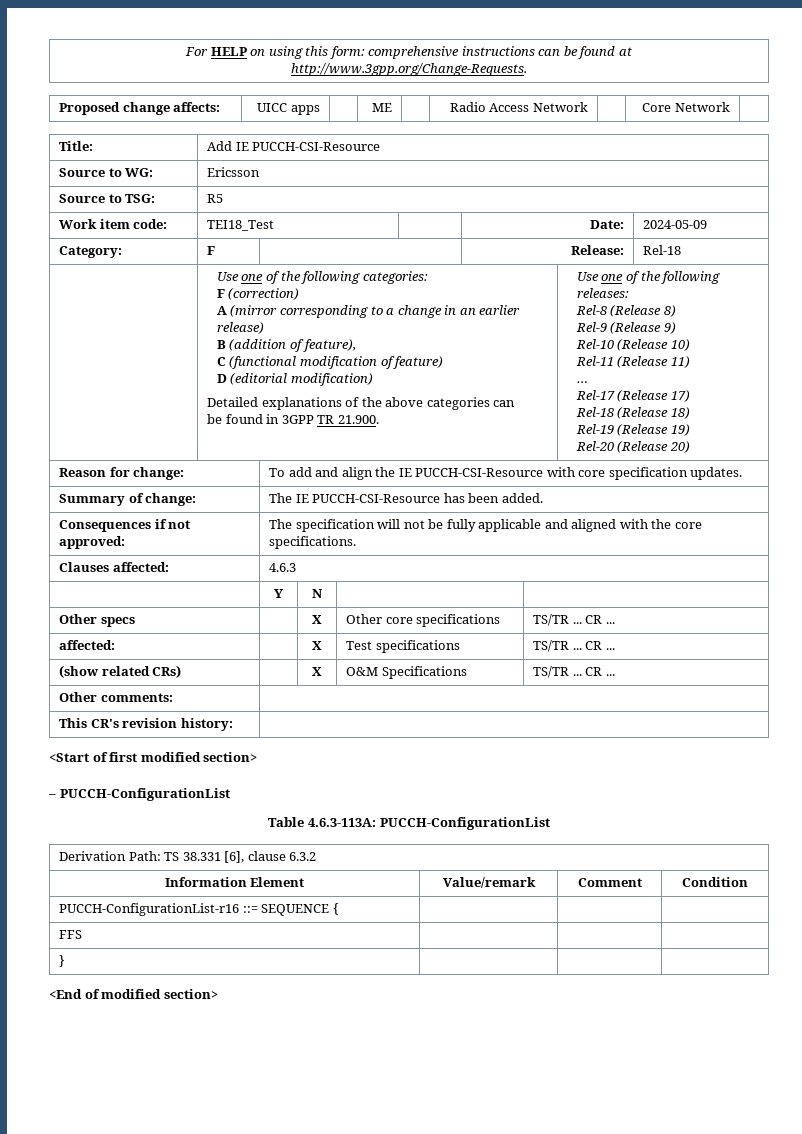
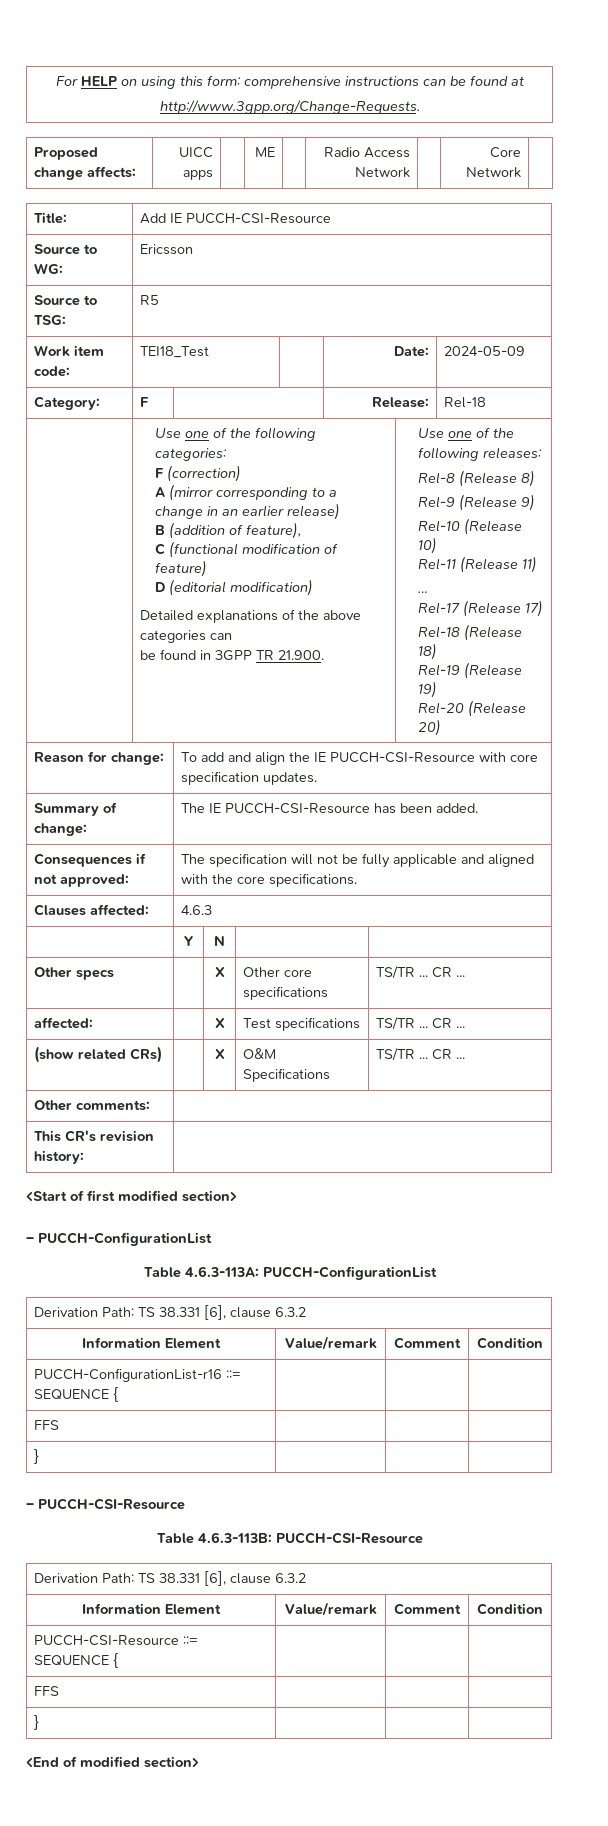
(66, 961) none -> [26,1498,185,1510] [156,1532,423,1544] [34,1571,307,1586] [82,1603,221,1615] [284,1602,377,1616] [394,1603,461,1615] [477,1603,543,1615] [34,1635,199,1646] [34,1653,120,1668] [34,1686,60,1696] [34,1715,40,1730] // – PUCCH-CSI-Resource // Table 4.6.3-113B: PUCCH-CSI-Resource // Derivation Path: TS 38.331 [6], clause 6.3.2 // Information Element | Value/remark | Comment | Condition // PUCCH-CSI-Resource ::= SEQUENCE { | | | // FFS | | | // } | | |

